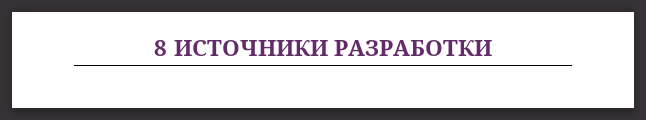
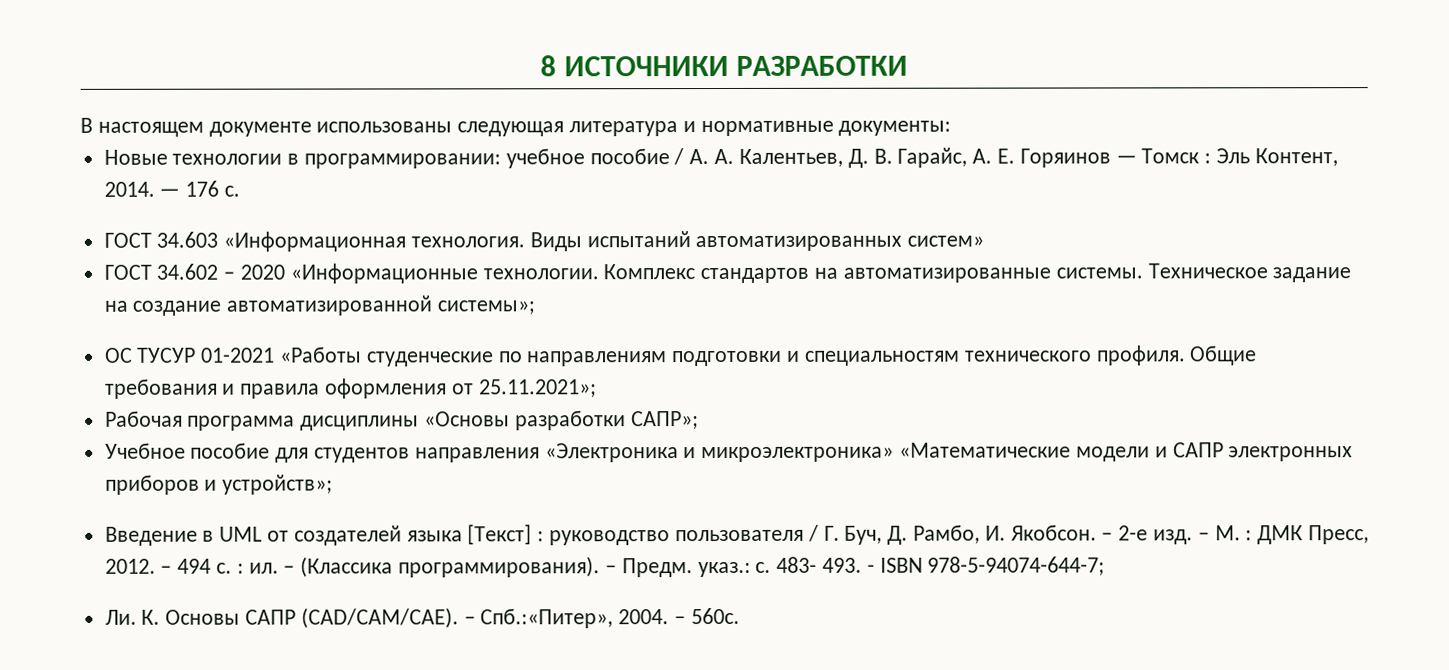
(492, 48) none -> [80,117,952,137] [103,147,1338,169] [103,180,241,197] [103,231,985,252] [103,263,1352,284] [103,295,536,316] [104,345,1258,367] [104,378,597,399] [104,410,699,431] [104,442,1354,463] [104,474,334,495] [104,524,1369,546] [104,556,1106,578] [104,607,740,629] // В настоящем документе использованы следующая литература и нормативные документы: // Новые технологии в программировании: учебное пособие / А. А. Калентьев, Д. В. Гарайс, А. Е. Горяинов — Томск : Эль Контент, 2014. — 176 с. // ГОСТ 34.603 «Информационная технология. Виды испытаний автоматизированных систем» // ГОСТ 34.602 – 2020 «Информационные технологии. Комплекс стандартов на автоматизированные системы. Техническое задание на создание автоматизированной системы»; // ОС ТУСУР 01-2021 «Работы студенческие по направлениям подготовки и специальностям технического профиля. Общие требования и правила оформления от 25.11.2021»; // Рабочая программа дисциплины «Основы разработки САПР»; // Учебное пособие для студентов направления «Электроника и микроэлектроника» «Математические модели и САПР электронных приборов и устройств»; // Введение в UML от создателей языка [Текст] : руководство пользователя / Г. Буч, Д. Рамбо, И. Якобсон. – 2-е изд. – М. : ДМК Пресс, 2012. – 494 с. : ил. – (Классика программирования). – Предм. указ.: с. 483- 493. - ISBN 978-5-94074-644-7; // Ли. К. Основы САПР (CAD/CAM/CAE). – Спб.:«Питер», 2004. – 560с.

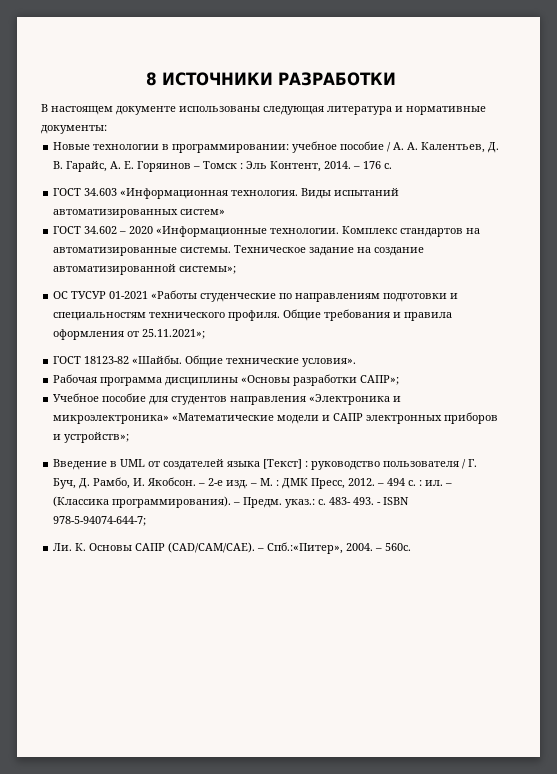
[1115,155,1137,164] — -> [193,166,201,169] –
[159,188,181,197] — -> [353,166,361,169] –
(597, 388) none -> [53,355,357,367] // ГОСТ 18123-82 «Шайбы. Общие технические условия».

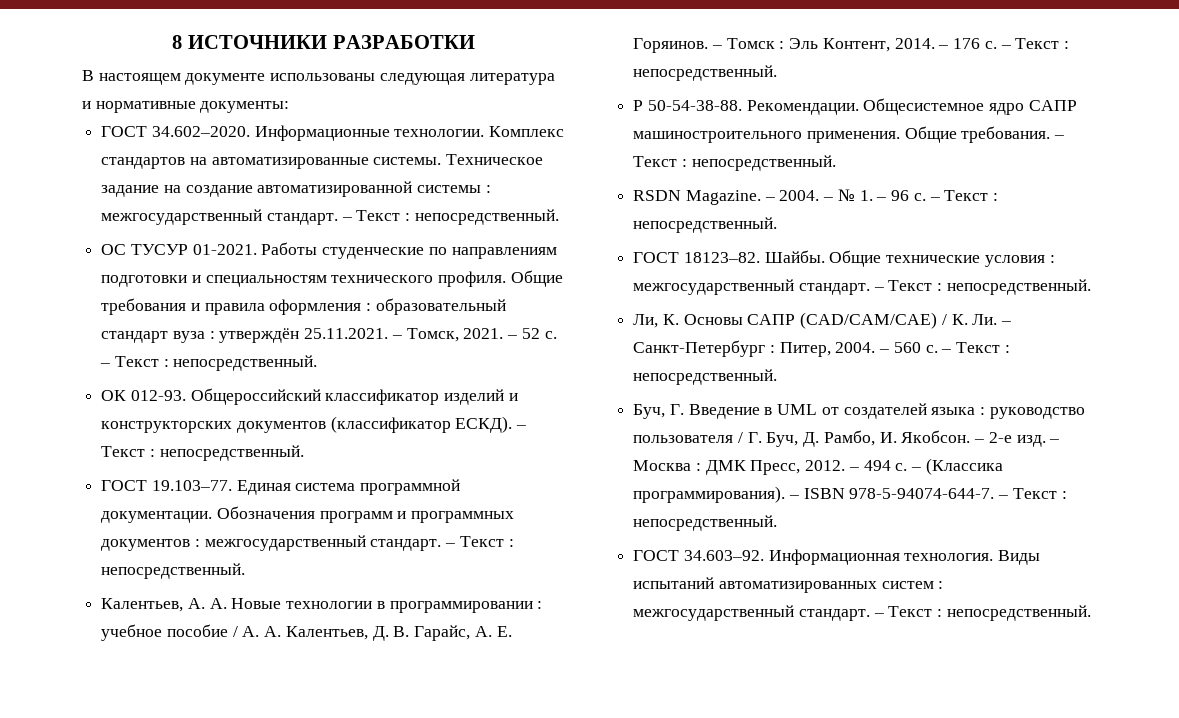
[53,141,500,153] [53,161,393,172] [53,188,400,199] [53,209,226,218] [53,226,268,237] Новые технологии в программировании: учебное пособие / А. А. Калентьев, Д. В. Гарайс, А. Е. Горяинов – Томск : Эль Контент, 2014. – 176 с. // ГОСТ 34.603 «Информационная технология. Виды испытаний автоматизированных систем» // ГОСТ 34.602 – 2020 «Информационные -> [101,125,390,141] ГОСТ 34.602–2020. Информационные
[179,266,237,274] системы»; -> [417,185,491,193] [101,209,559,225] системы : межгосударственный стандарт. – Текст : непосредственный.
[109,290,198,299] 01-2021 «Работы -> [192,242,318,255] 01-2021. Работы
[127,329,206,339] [53,355,357,367] [53,374,400,386] [53,393,402,405] [53,412,499,424] [53,432,130,443] от 25.11.2021»; // ГОСТ 18123-82 «Шайбы. Общие технические условия». // Рабочая программа дисциплины «Основы разработки САПР»; // Учебное пособие для студентов направления «Электроника и микроэлектроника» «Математические модели и САПР электронных приборов и устройств»; // -> [366,298,506,315] [101,328,557,343] [100,355,318,371] [101,388,518,405] [101,416,527,433] [101,445,304,461] [101,479,461,495] [101,506,515,523] [101,535,514,551] [101,563,246,579] [101,598,543,613] [101,624,512,641] [633,38,1069,53] [633,65,778,81] [633,98,1077,115] [633,126,1065,143] [633,155,836,171] [633,189,998,205] [633,217,778,233] [633,250,1055,267] [633,279,1091,295] [633,312,1012,329] [633,340,1010,357] [633,369,778,385] [633,404,684,419] : образовательный стандарт вуза : утверждён 25.11.2021. – Томск, 2021. – 52 с. – Текст : непосредственный. // ОК 012-93. Общероссийский классификатор изделий и конструкторских документов (классификатор ЕСКД). – Текст : непосредственный. // ГОСТ 19.103–77. Единая система программной документации. Обозначения программ и программных документов : межгосударственный стандарт. – Текст : непосредственный. // Калентьев, А. А. Новые технологии в программировании : учебное пособие / А. А. Калентьев, Д. В. Гарайс, А. Е. Горяинов. – Томск : Эль Контент, 2014. – 176 с. – Текст : непосредственный. // Р 50-54-38-88. Рекомендации. Общесистемное ядро САПР машиностроительного применения. Общие требования. – Текст : непосредственный. // RSDN Magazine. – 2004. – № 1. – 96 с. – Текст : непосредственный. // ГОСТ 18123–82. Шайбы. Общие технические условия : межгосударственный стандарт. – Текст : непосредственный. // Ли, К. Основы САПР (CAD/CAM/CAE) / К. Ли. – Санкт-Петербург : Питер, 2004. – 560 с. – Текст : непосредственный. // Буч, Г.
[263,459,303,469] [Текст] -> (976, 411) none
[260,478,274,486] М. -> [633,460,692,471] Москва
[419,480,444,486] : ил. -> (908, 467) none
[243,497,410,508] [53,516,147,526] [53,542,412,554] Предм. указ.: с. 483- 493. - ISBN 978-5-94074-644-7; // Ли. К. Основы САПР (CAD/CAM/CAE). – Спб.:«Питер», 2004. – 560с. -> [803,488,1067,499] [633,515,778,531] [633,549,1041,565] [633,577,944,593] [633,605,1091,621] ISBN 978-5-94074-644-7. – Текст : непосредственный. // ГОСТ 34.603–92. Информационная технология. Виды испытаний автоматизированных систем : межгосударственный стандарт. – Текст : непосредственный.

